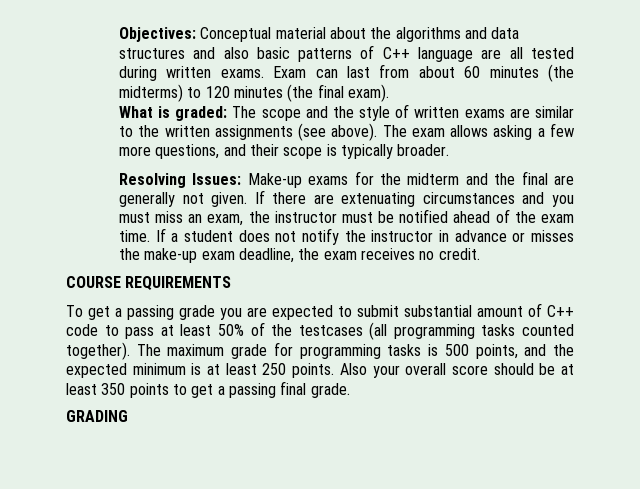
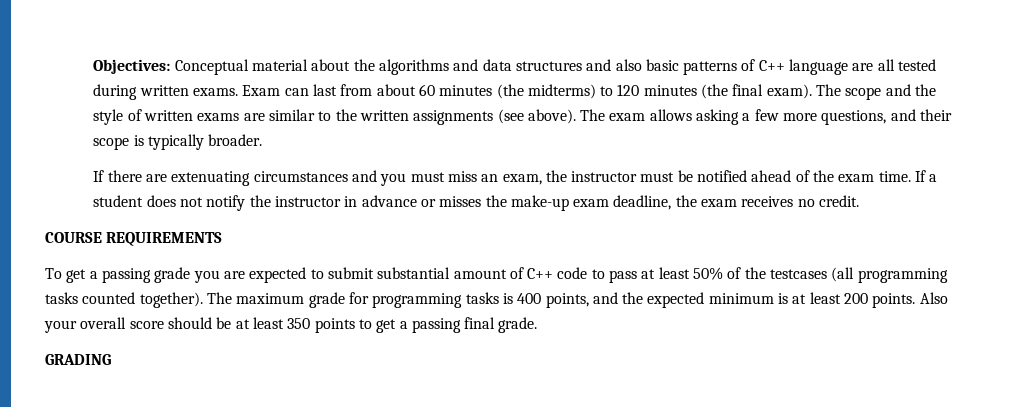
[118,106,228,121] // What is graded: -> (812, 91) none
[118,171,574,188] [118,192,248,207] Resolving Issues: Make-up exams for the midterm and the final are generally not given. -> (263, 140) none
[444,344,469,356] 500 -> [517,293,542,304] 400
[262,363,287,375] 250 -> [844,293,869,304] 200

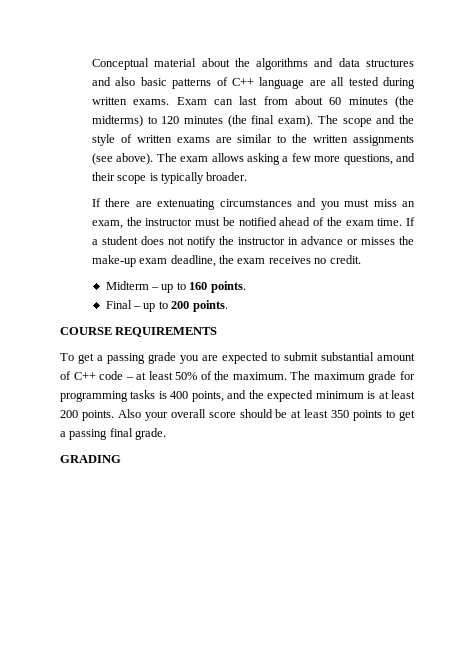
[93,59,171,74] Objectives: -> (91, 64) none
(860, 201) none -> [105,281,246,293] [105,300,228,312] // Midterm – up to 160 points. // Final – up to 200 points.
[591,269,638,283] to pass -> [125,377,134,380] –
[770,267,948,283] [45,292,203,308] testcases (all programming tasks counted together). -> [232,372,287,380] maximum.

